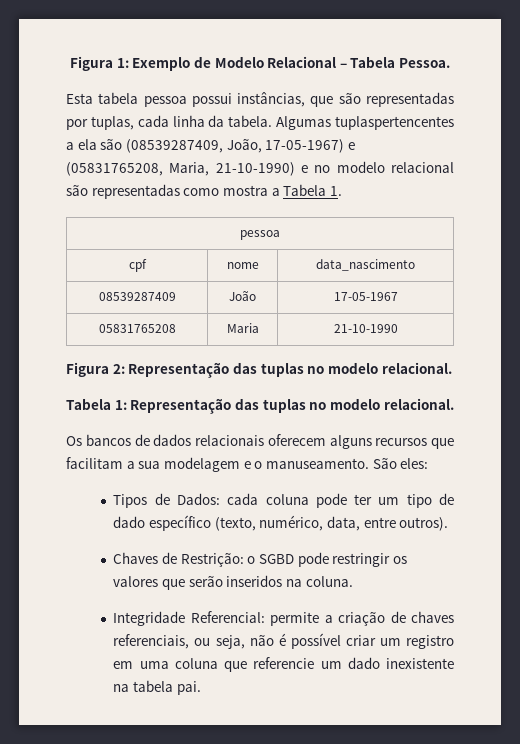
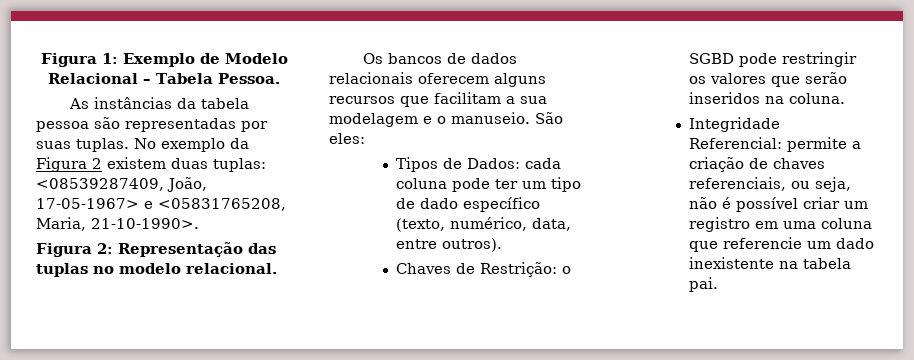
[66,92,454,107] [66,115,454,130] [66,139,355,153] [66,161,454,176] [66,184,342,199] [240,230,280,240] [128,259,147,272] [226,262,259,269] [316,259,415,271] [98,292,176,301] [229,291,256,301] [333,292,398,301] [98,324,176,333] [226,323,259,333] [333,324,398,333] Esta tabela pessoa possui instâncias, que são representadas por tuplas, cada linha da tabela. Algumas tuplaspertencentes a ela são (08539287409, João, 17-05-1967) e (05831765208, Maria, 21-10-1990) e no modelo relacional são representadas como mostra a Tabela 1. // pessoa // cpf | nome | data_nascimento // 08539287409 | João | 17-05-1967 // 05831765208 | Maria | 21-10-1990 -> [69,97,250,109] [36,117,268,132] [36,138,249,152] [36,157,266,172] [36,177,207,192] [36,198,286,211] [36,217,199,231] As instâncias da tabela pessoa são representadas por suas tuplas. No exemplo da Figura 2 existem duas tuplas: <08539287409, João, 17-05-1967> e <05831765208, Maria, 21-10-1990>.
[66,398,454,414] // Tabela 1: Representação das tuplas no modelo relacional. -> (277, 268) none
[265,458,369,469] manuseamento. -> [451,112,530,124] manuseio.

